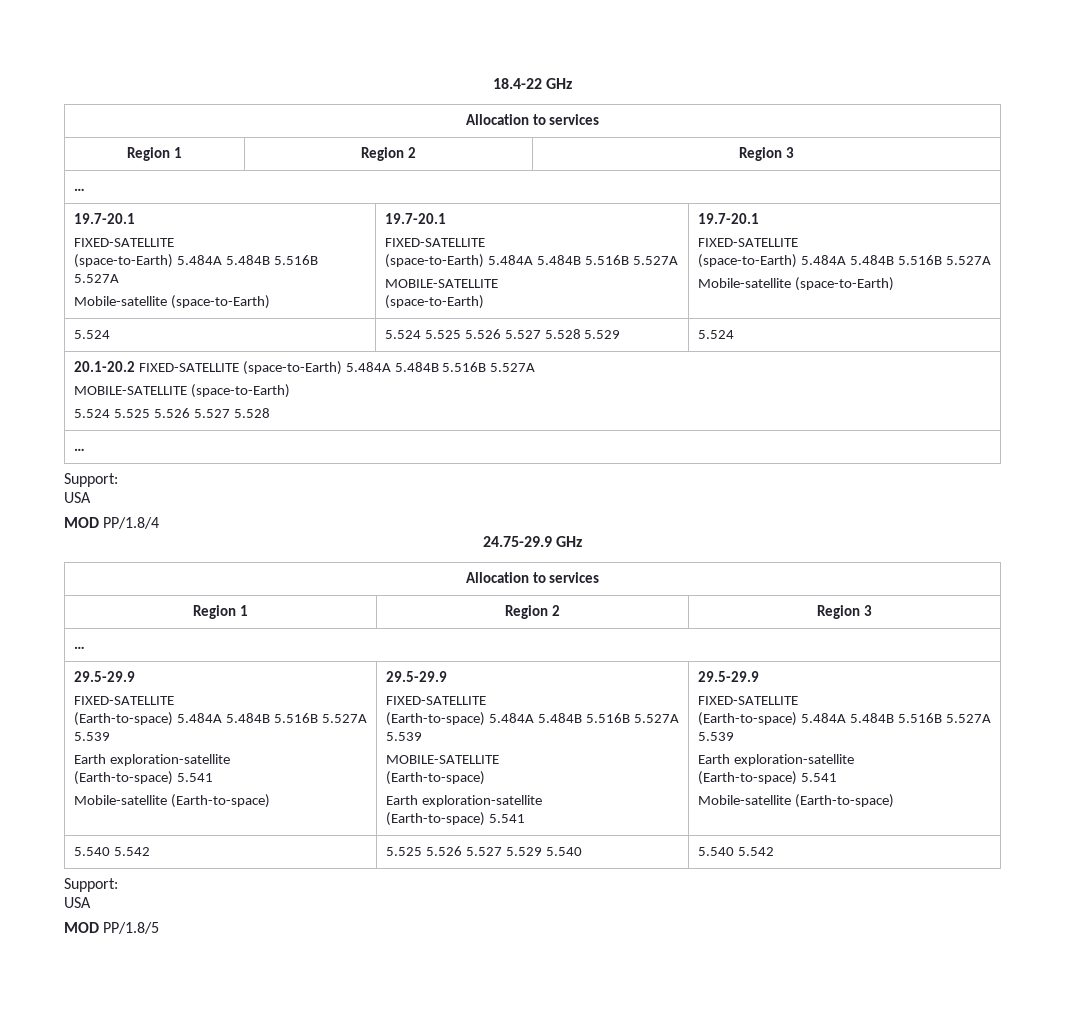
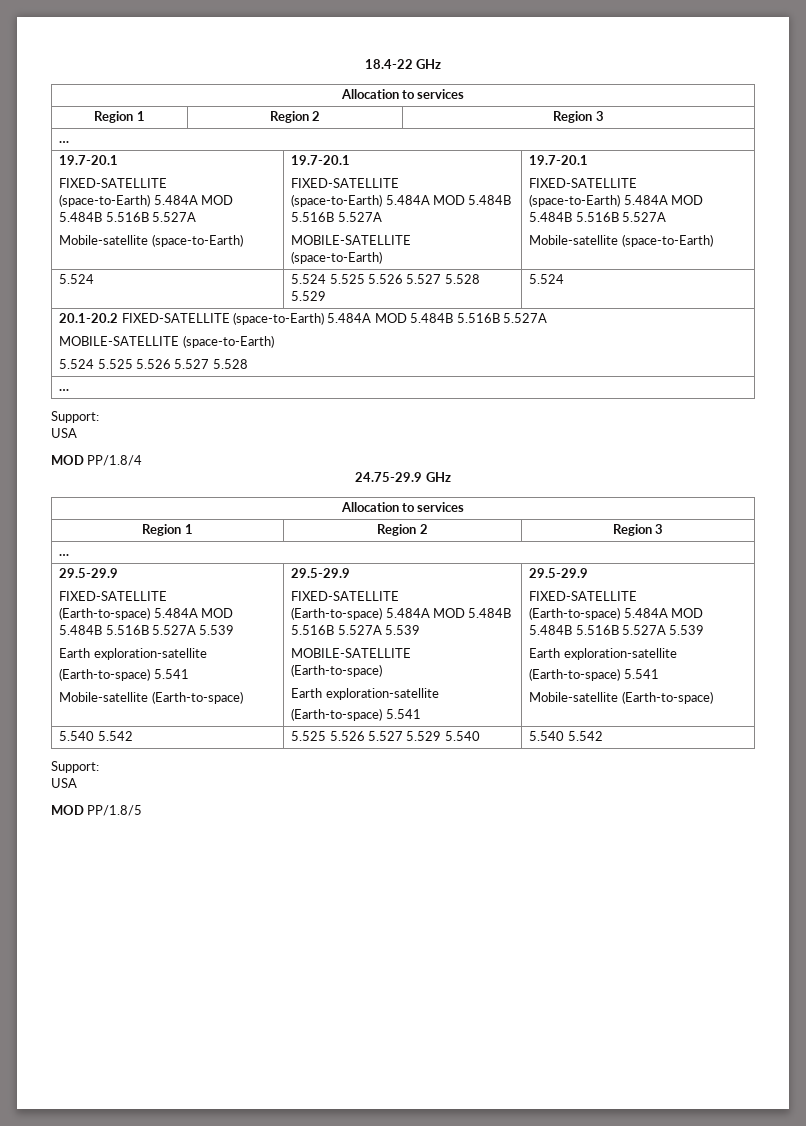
(222, 260) none -> [201,195,234,205] MOD
(533, 260) none -> [433,195,466,205] MOD
(846, 260) none -> [671,195,704,205] MOD
(391, 367) none -> [374,313,407,323] MOD
(222, 718) none -> [201,608,234,618] MOD
(534, 718) none -> [433,608,466,618] MOD
(846, 718) none -> [671,608,704,618] MOD

